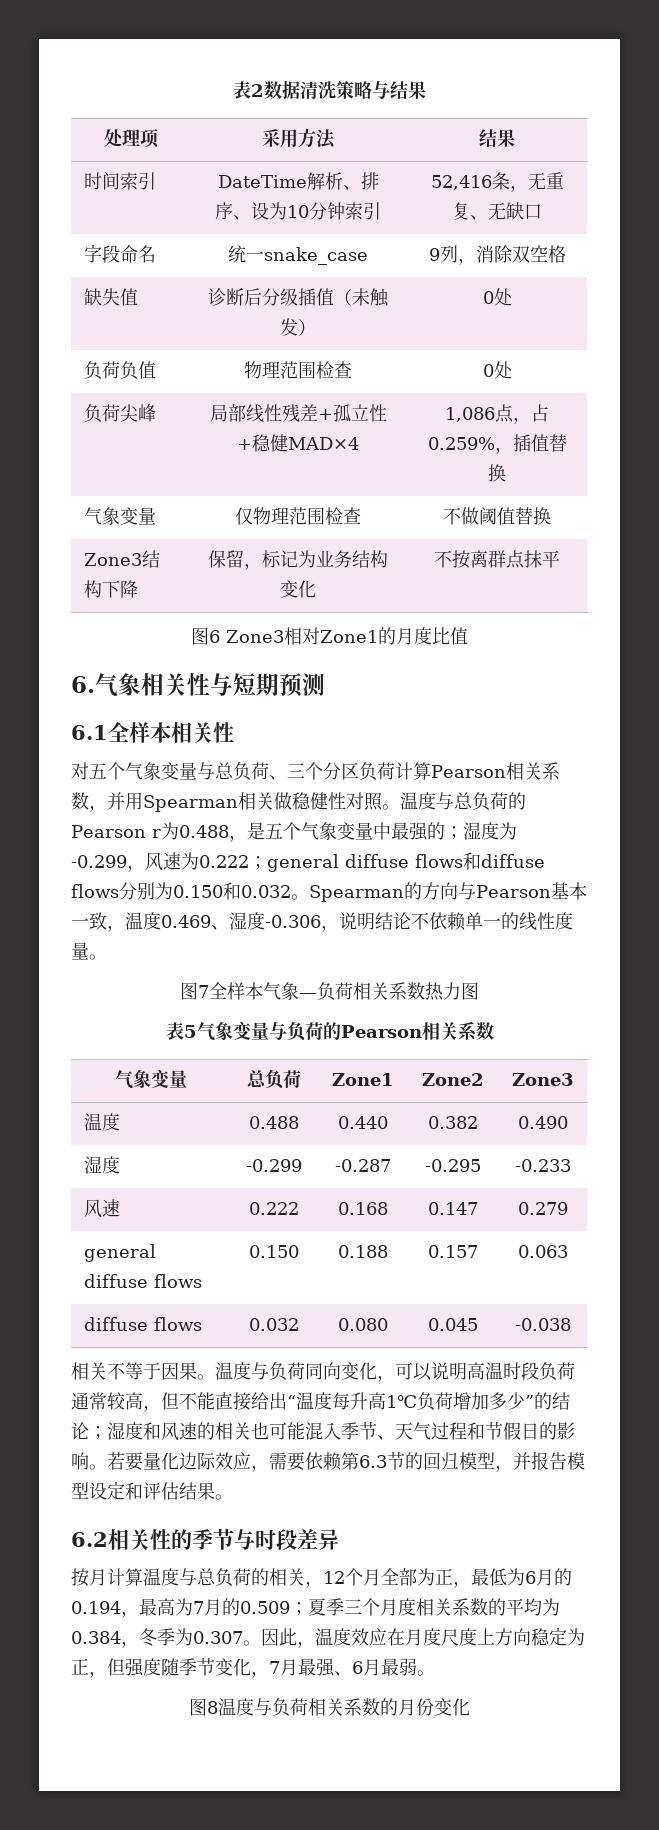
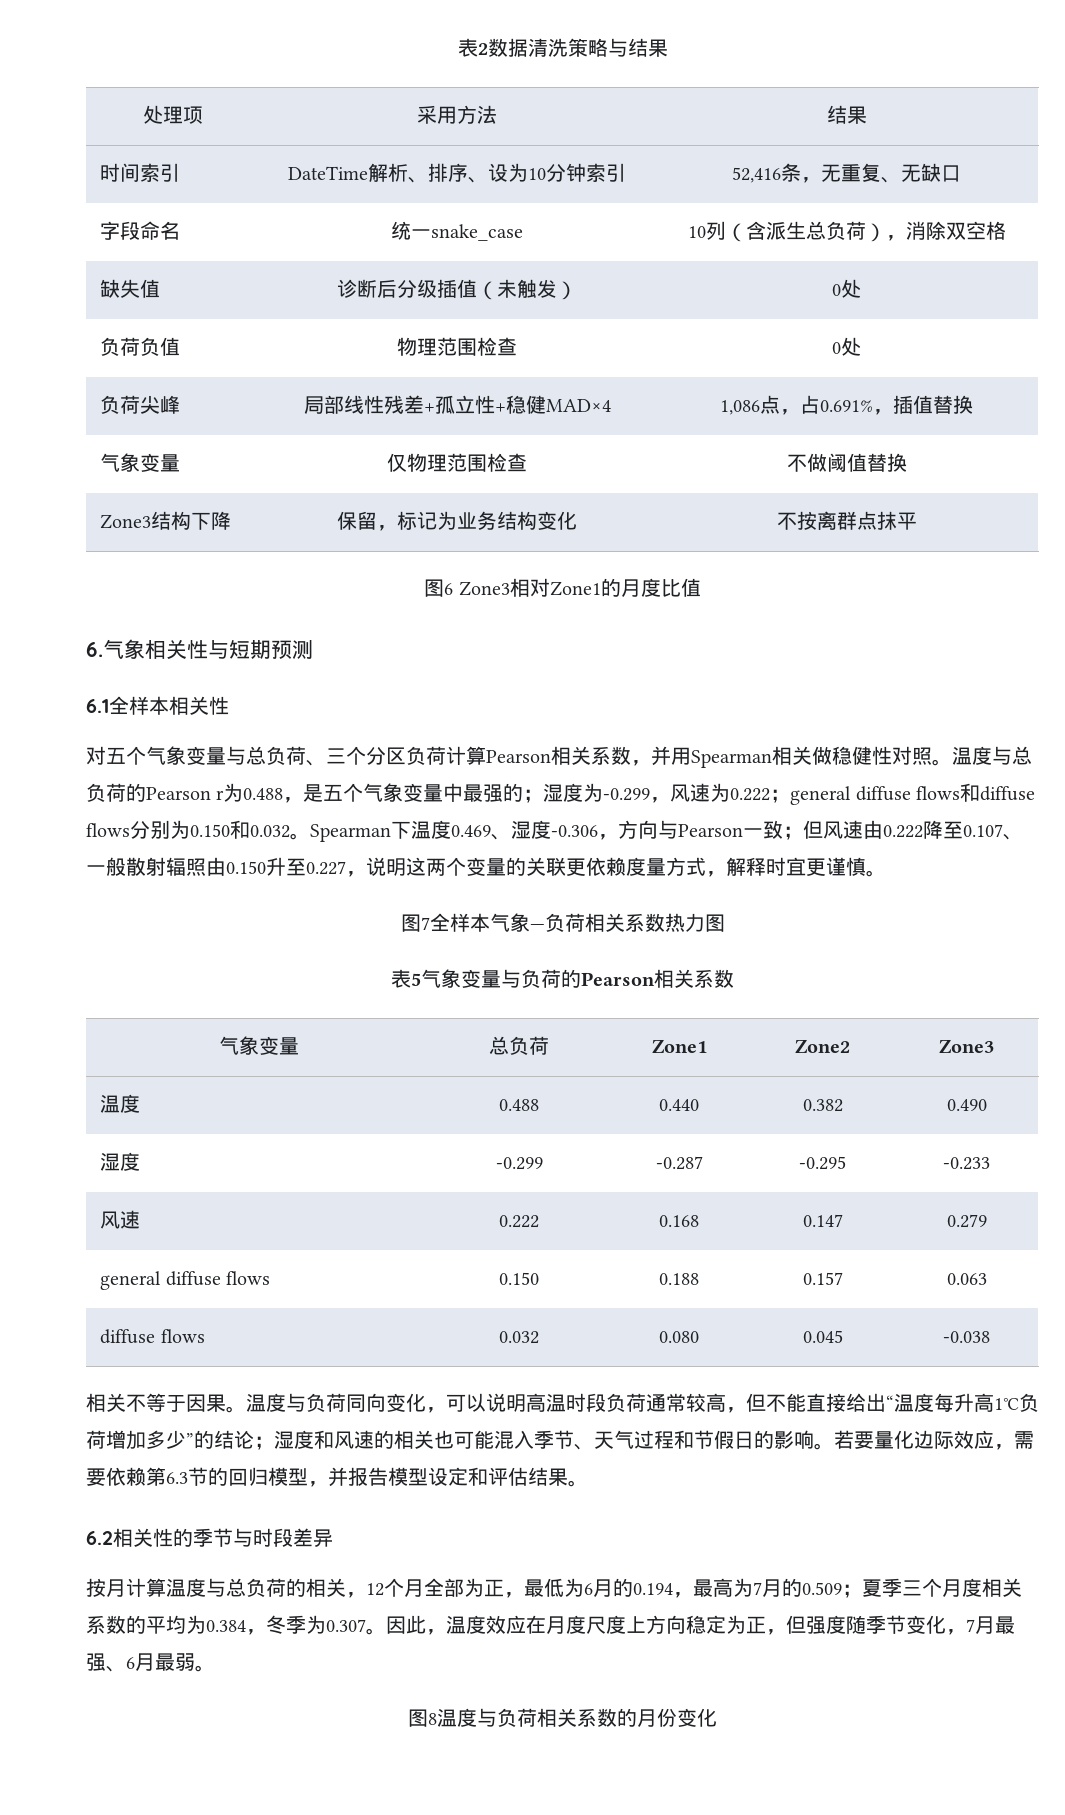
[428,245,458,263] 9列 -> [687,221,886,242] 10列（含派生总负荷）
[427,437,495,450] 0.259% -> [820,400,873,412] 0.691%
[404,882,587,900] [71,912,125,932] 的方向与Pearson基本一致， -> [391,821,411,839] 下
[339,912,573,931] [71,942,89,960] 说明结论不依赖单一的线性度量 -> [618,820,1023,840] [86,857,866,877] 方向与Pearson一致；但风速由0.222降至0.107、一般散射辐照由0.150升至0.227，说明这两个变量的关联更依赖度量方式，解释时宜更谨慎

